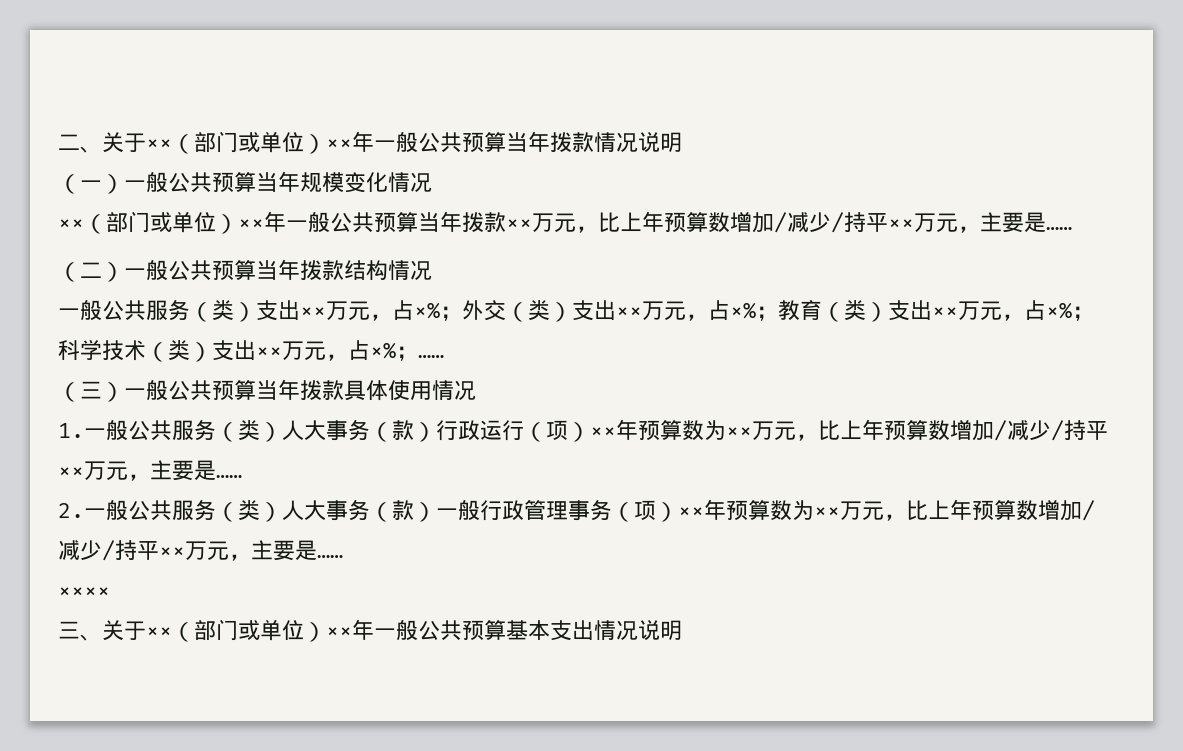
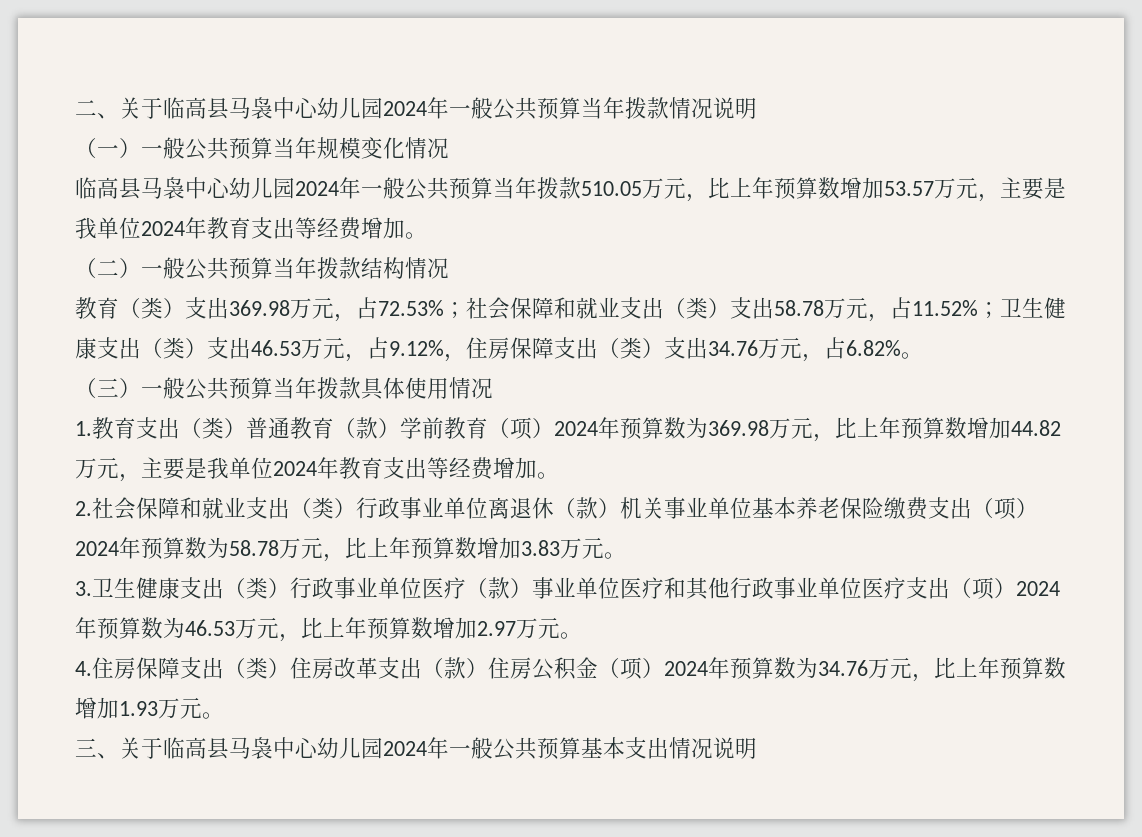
[146,131,352,154] ××（部门或单位）×× -> [163,97,427,120] 临高县马袅中心幼儿园2024
[58,211,1072,234] ××（部门或单位）××年一般公共预算当年拨款××万元，比上年预算数增加/减少/持平××万元，主要是…… -> [75,177,1066,202] [75,217,427,240] 临高县马袅中心幼儿园2024年一般公共预算当年拨款510.05万元，比上年预算数增加53.57万元，主要是我单位2024年教育支出等经费增加。
[58,300,778,322] 一般公共服务（类）支出××万元，占×%；外交（类）支出××万元，占×%； -> (449, 268) none
[932,300,1094,321] [58,340,444,362] ××万元，占×%；科学技术（类）支出××万元，占×%；…… -> [229,297,1066,322] [75,337,923,362] 369.98万元，占72.53%；社会保障和就业支出（类）支出58.78万元，占11.52%；卫生健康支出（类）支出46.53万元，占9.12%，住房保障支出（类）支出34.76万元，占6.82%。
[84,419,1108,442] [58,460,242,481] [58,499,1095,522] [58,540,343,561] [58,587,110,598] [58,619,352,642] 一般公共服务（类）人大事务（款）行政运行（项）××年预算数为××万元，比上年预算数增加/减少/持平××万元，主要是…… // 2.一般公共服务（类）人大事务（款）一般行政管理事务（项）××年预算数为××万元，比上年预算数增加/减少/持平××万元，主要是…… // ×××× // 三、关于××（部门或单位）×× -> [92,417,1061,442] [75,457,559,482] [75,497,1038,520] [75,537,626,562] [75,577,1060,600] [75,617,582,642] [75,657,1066,682] [75,697,224,719] [75,737,427,760] 教育支出（类）普通教育（款）学前教育（项）2024年预算数为369.98万元，比上年预算数增加44.82万元，主要是我单位2024年教育支出等经费增加。 // 2.社会保障和就业支出（类）行政事业单位离退休（款）机关事业单位基本养老保险缴费支出（项）2024年预算数为58.78万元，比上年预算数增加3.83万元。 // 3.卫生健康支出（类）行政事业单位医疗（款）事业单位医疗和其他行政事业单位医疗支出（项）2024年预算数为46.53万元，比上年预算数增加2.97万元。 // 4.住房保障支出（类）住房改革支出（款）住房公积金（项）2024年预算数为34.76万元，比上年预算数增加1.93万元。 // 三、关于临高县马袅中心幼儿园2024

